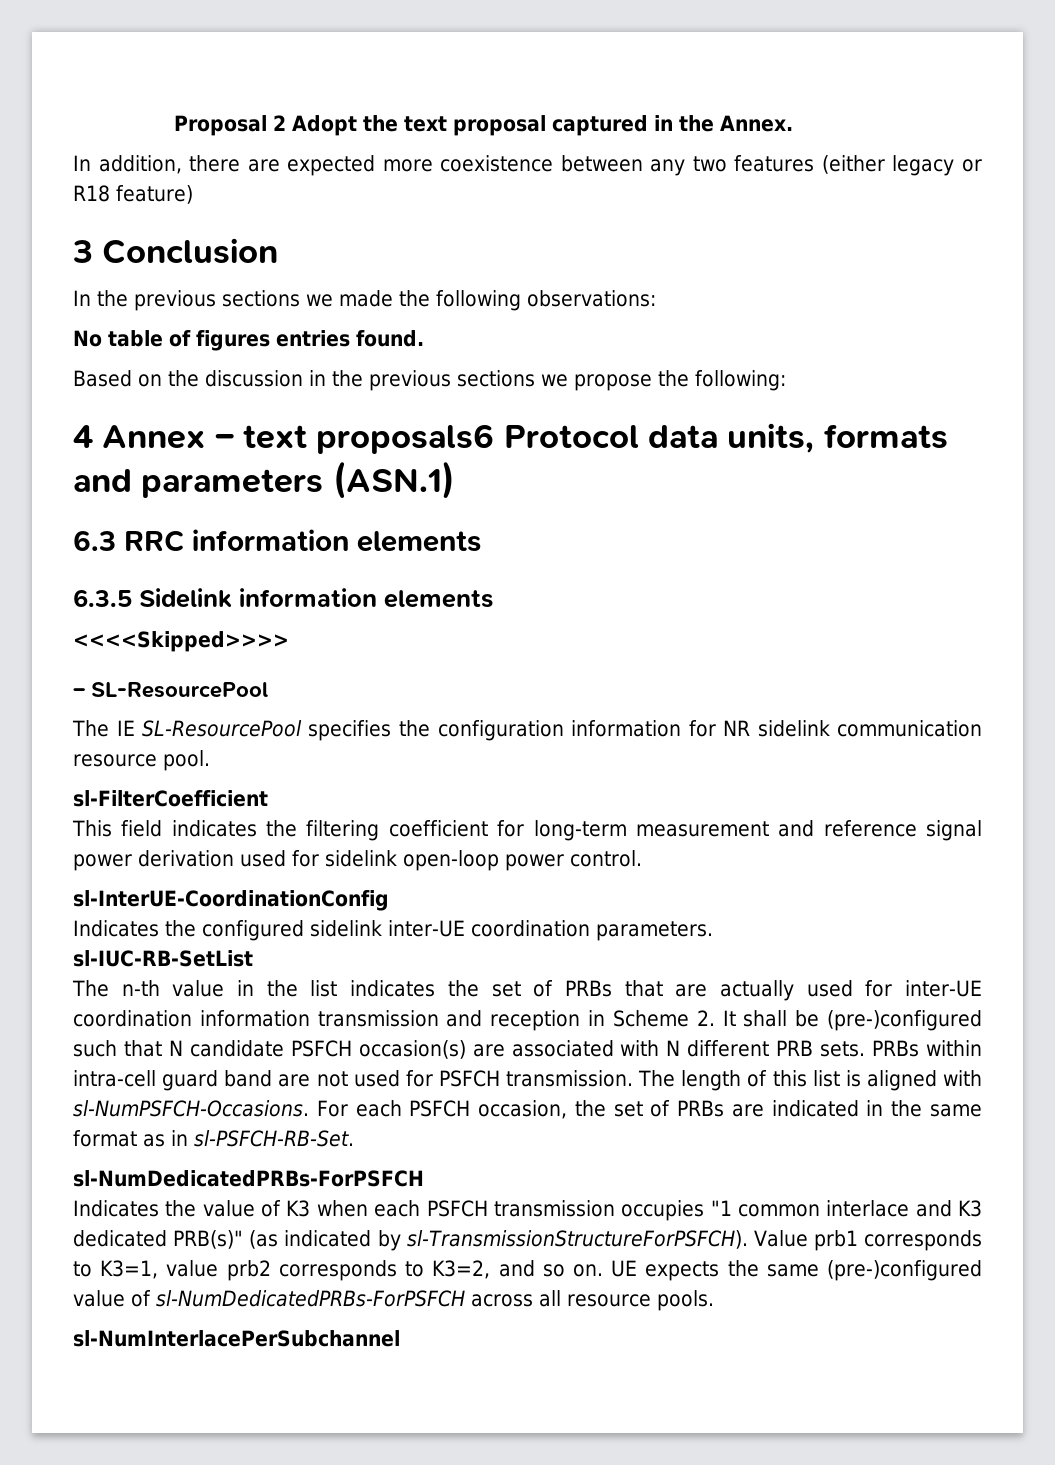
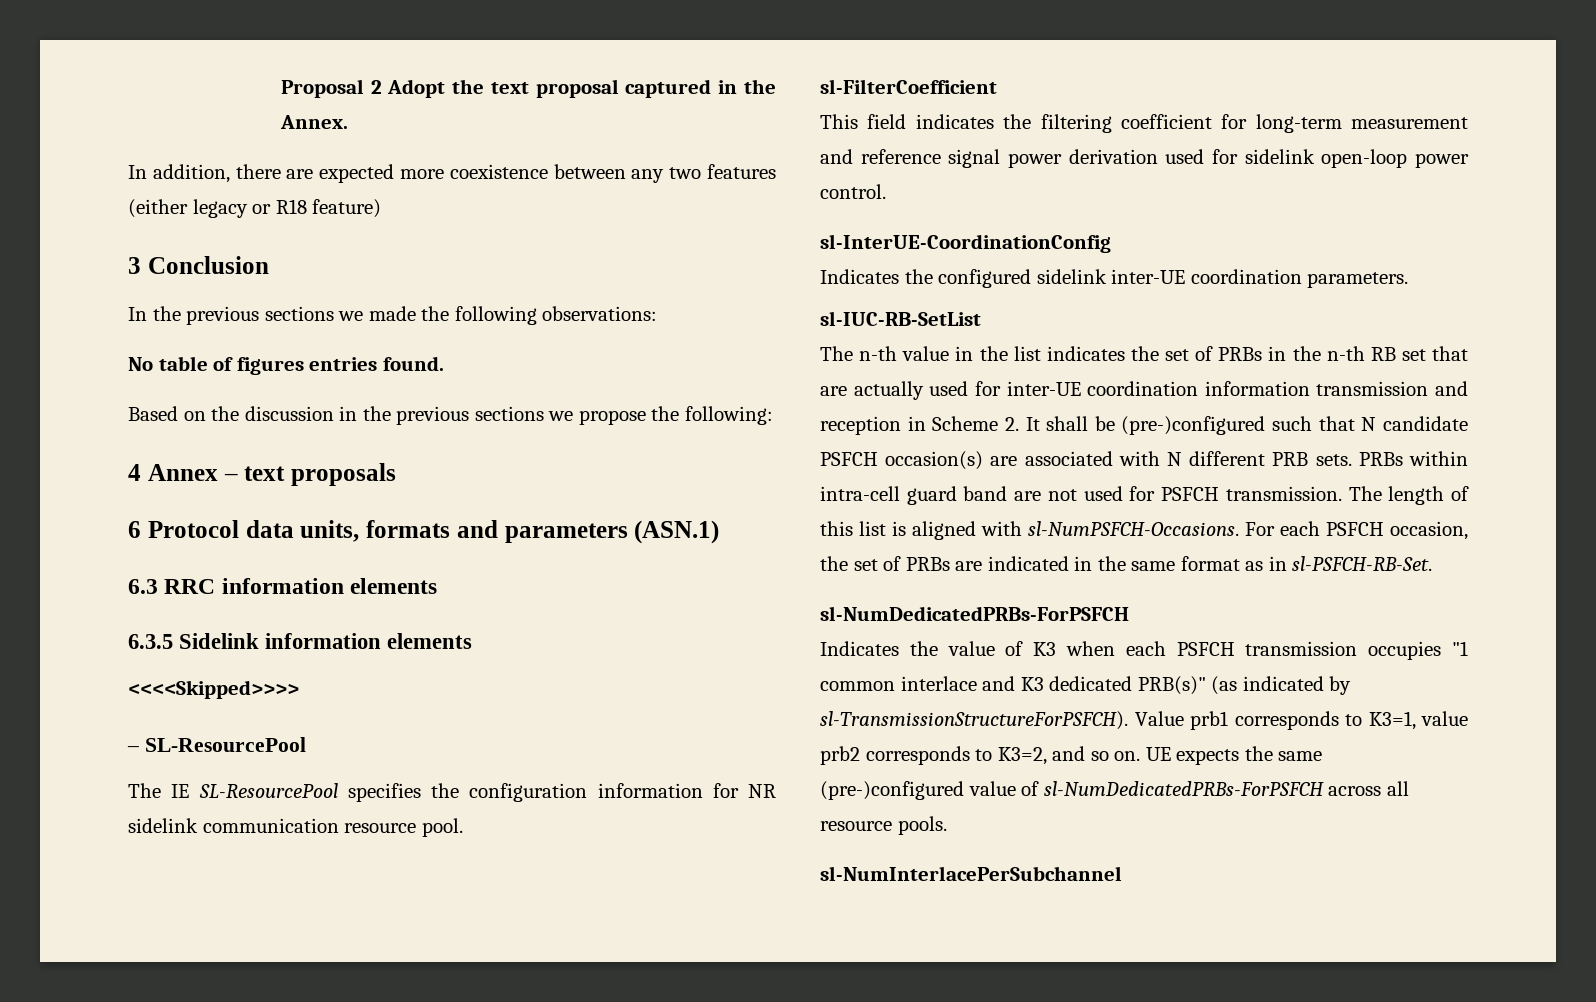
[316,424,495,454] proposals6 -> [291,463,396,486] [128,521,141,538] proposals // 6
(612, 988) none -> [1268,346,1426,361] in the n-th RB set

